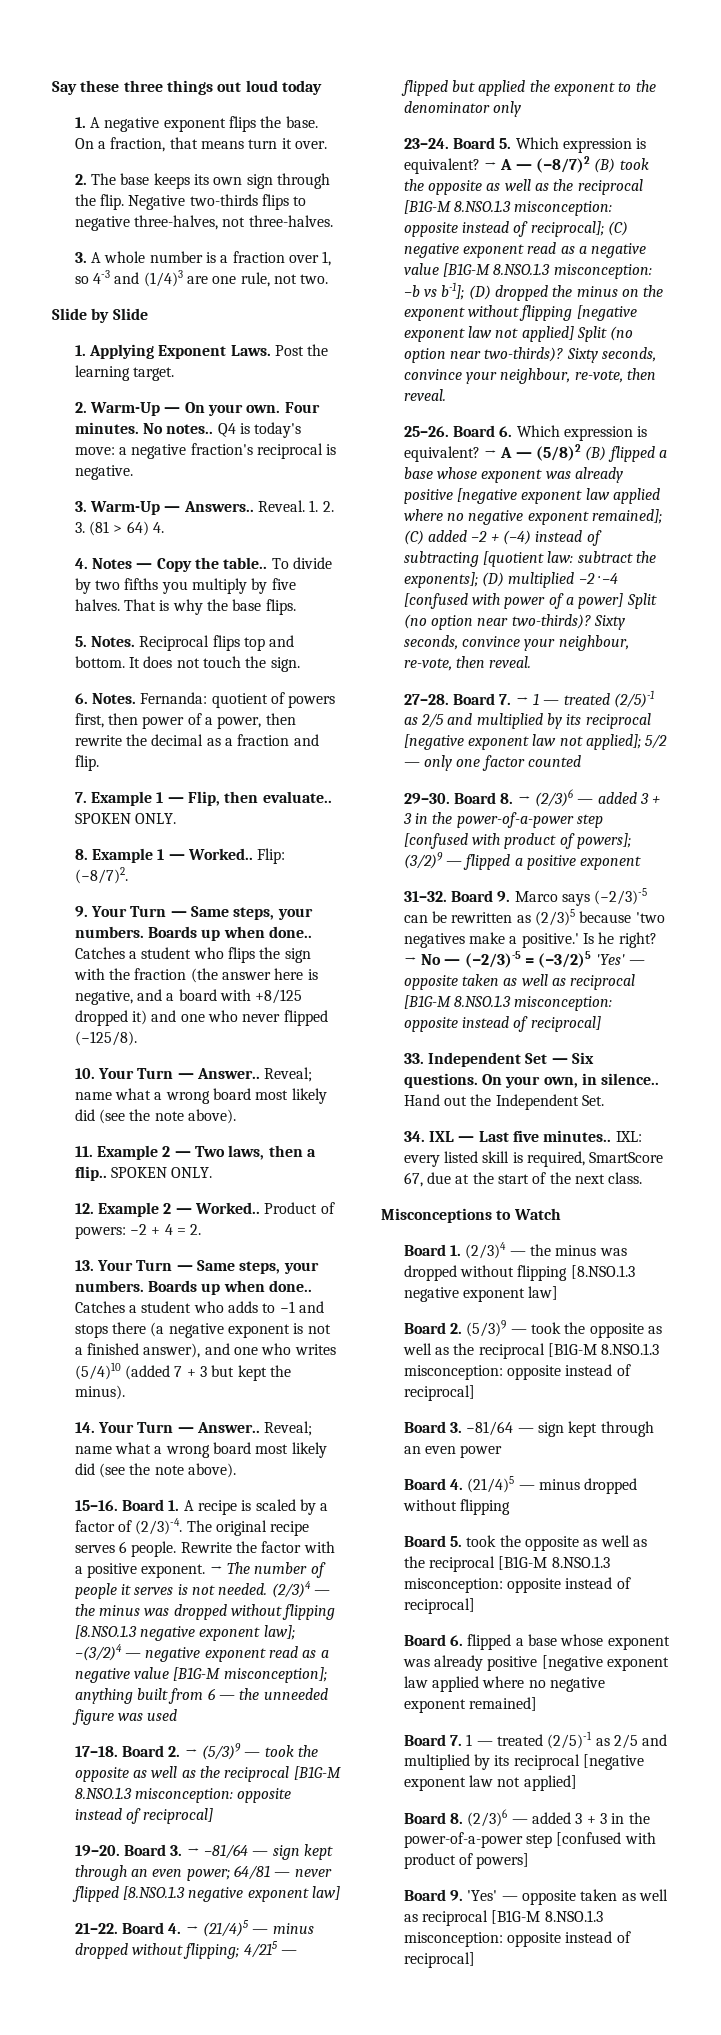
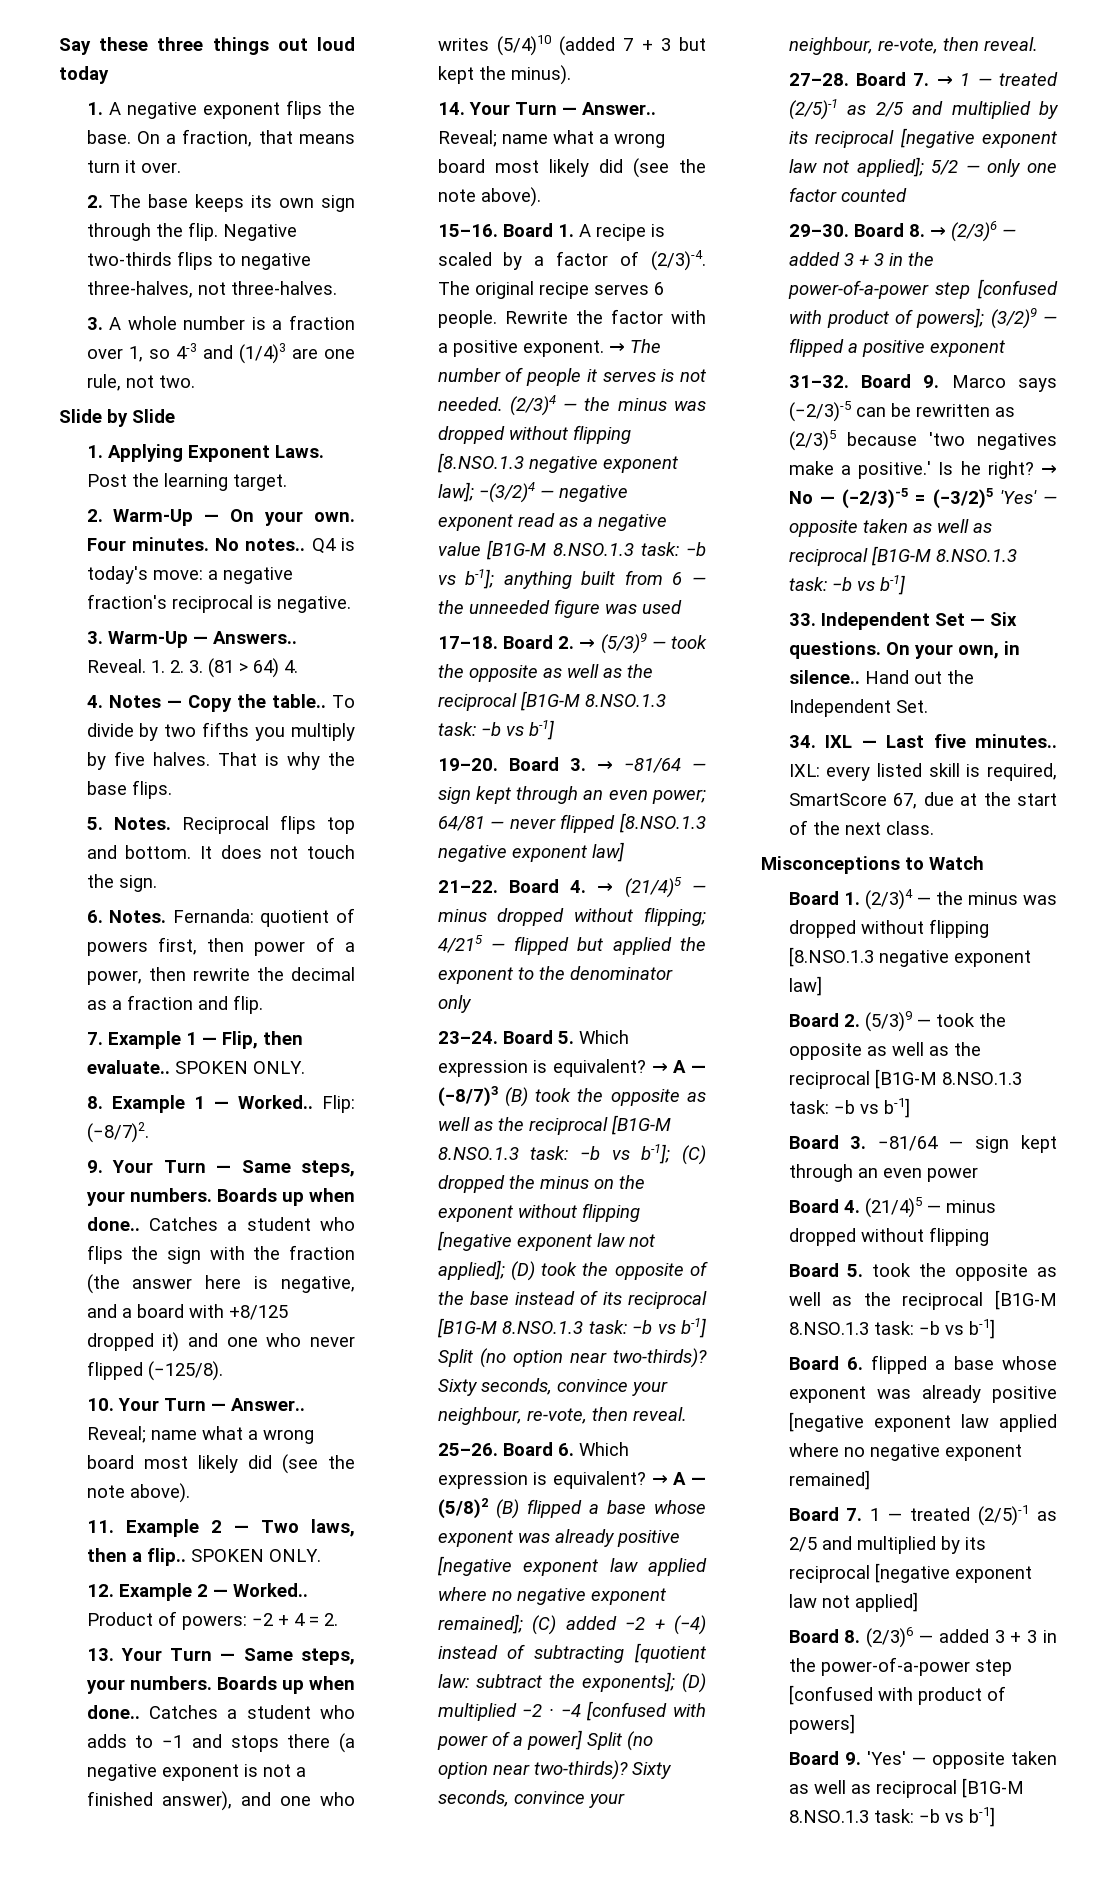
[223,1667,327,1683] misconception]; -> [553,542,706,556] [437,569,495,589] 8.NSO.1.3 task: −b vs b-1];
[134,1788,292,1803] [74,1808,214,1824] misconception: opposite instead of reciprocal] -> [437,720,554,740] task: −b vs b-1]
[535,156,590,173] (−8/7)2 -> [437,1086,498,1107] (−8/7)3
[514,201,613,216] [403,221,628,237] [403,242,647,258] [403,263,652,279] [403,282,491,300] misconception: opposite instead of reciprocal]; (C) negative exponent read as a negative value [B1G-M 8.NSO.1.3 misconception: −b vs b-1]; (D) -> [530,1144,706,1165] task: −b vs b-1]; (C)
[521,326,574,342] applied] -> [437,1260,708,1281] [437,1290,707,1309] [436,1318,706,1338] applied]; (D) took the opposite of the base instead of its reciprocal [B1G-M 8.NSO.1.3 task: −b vs b-1]
[514,996,613,1011] [403,1016,601,1032] misconception: opposite instead of reciprocal] -> [788,575,905,595] task: −b vs b-1]
[403,1364,631,1380] [403,1385,475,1401] misconception: opposite instead of reciprocal] -> [788,1098,910,1118] task: −b vs b-1]
[403,1577,631,1593] [403,1598,475,1614] misconception: opposite instead of reciprocal] -> [873,1319,995,1339] task: −b vs b-1]
[403,1931,631,1947] [403,1952,475,1968] misconception: opposite instead of reciprocal] -> [873,1807,995,1827] task: −b vs b-1]

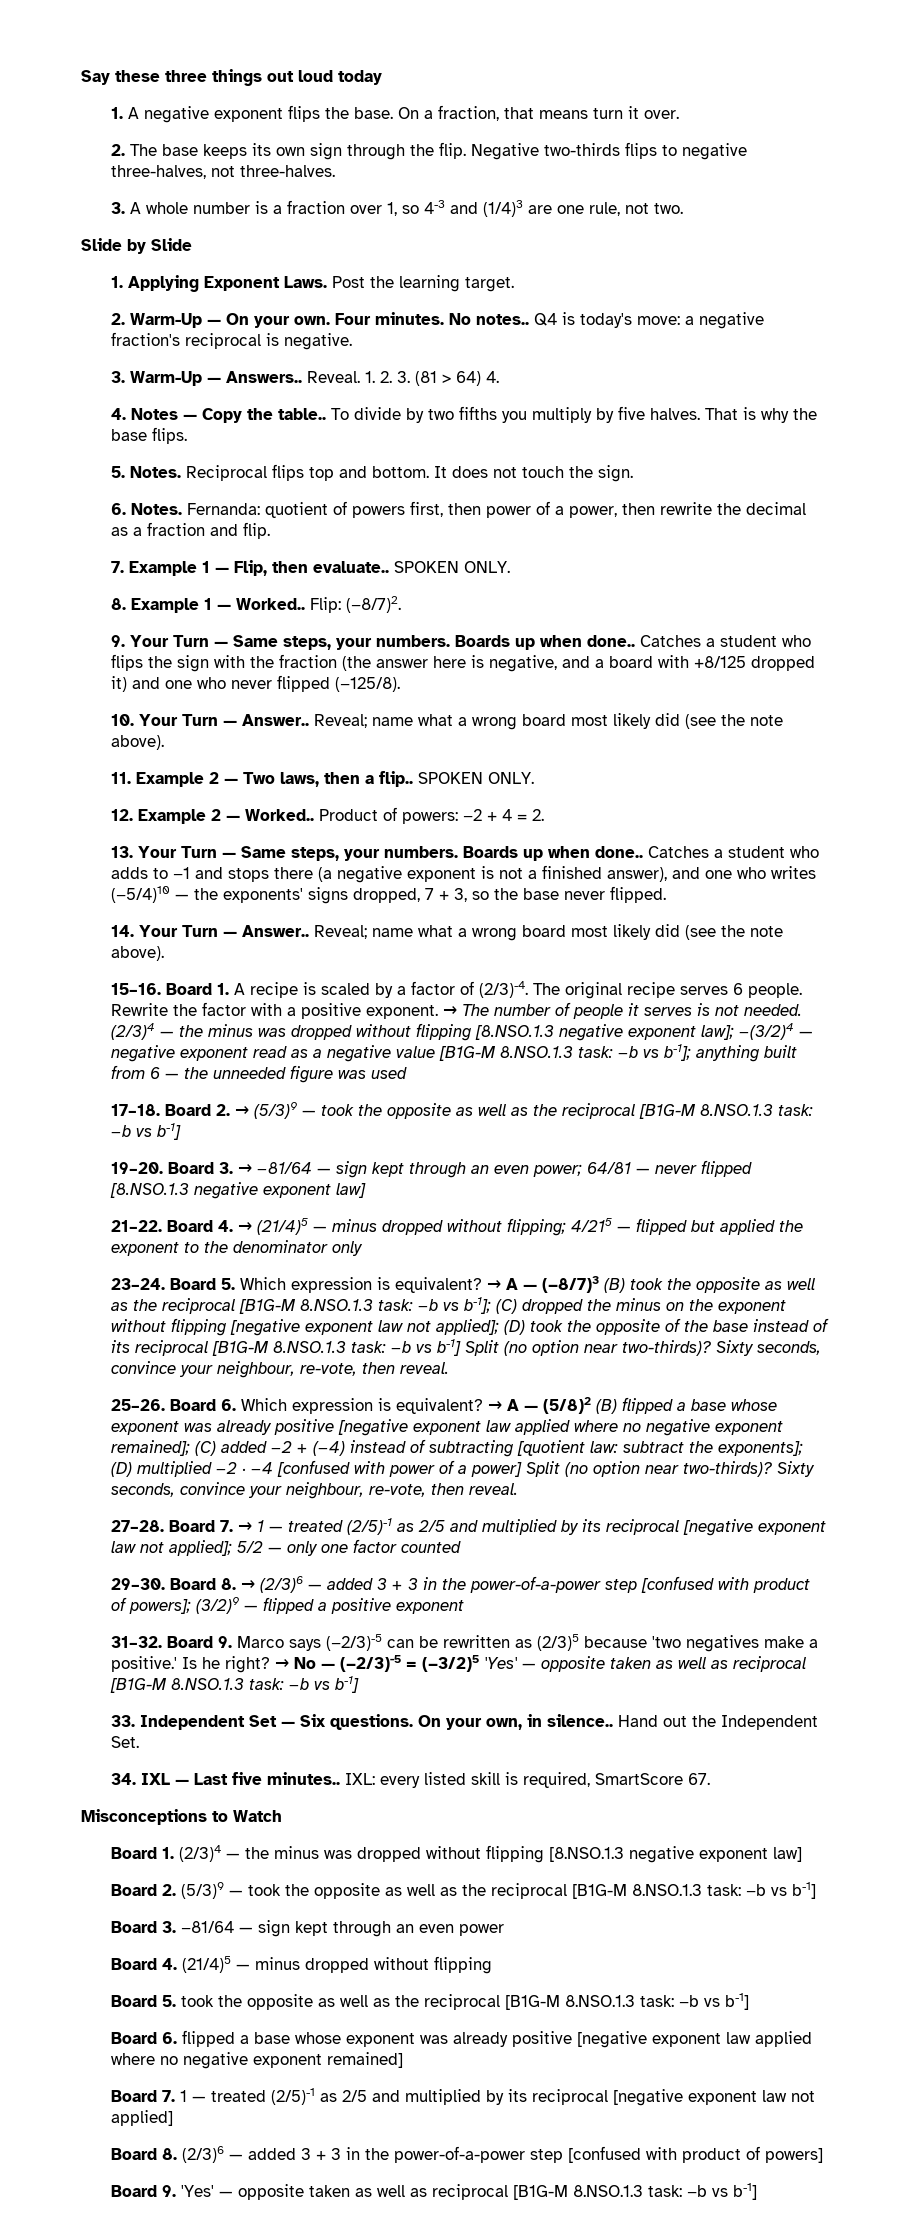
[496,35,706,56] [437,65,571,85] (5/4)10 (added 7 + 3 but kept the minus). -> [110,886,666,904] (−5/4)10 — the exponents' signs dropped, 7 + 3, so the base never flipped.
[893,792,1057,809] [788,820,934,835] 67, due at the start of the next class. -> [687,1773,710,1785] 67.

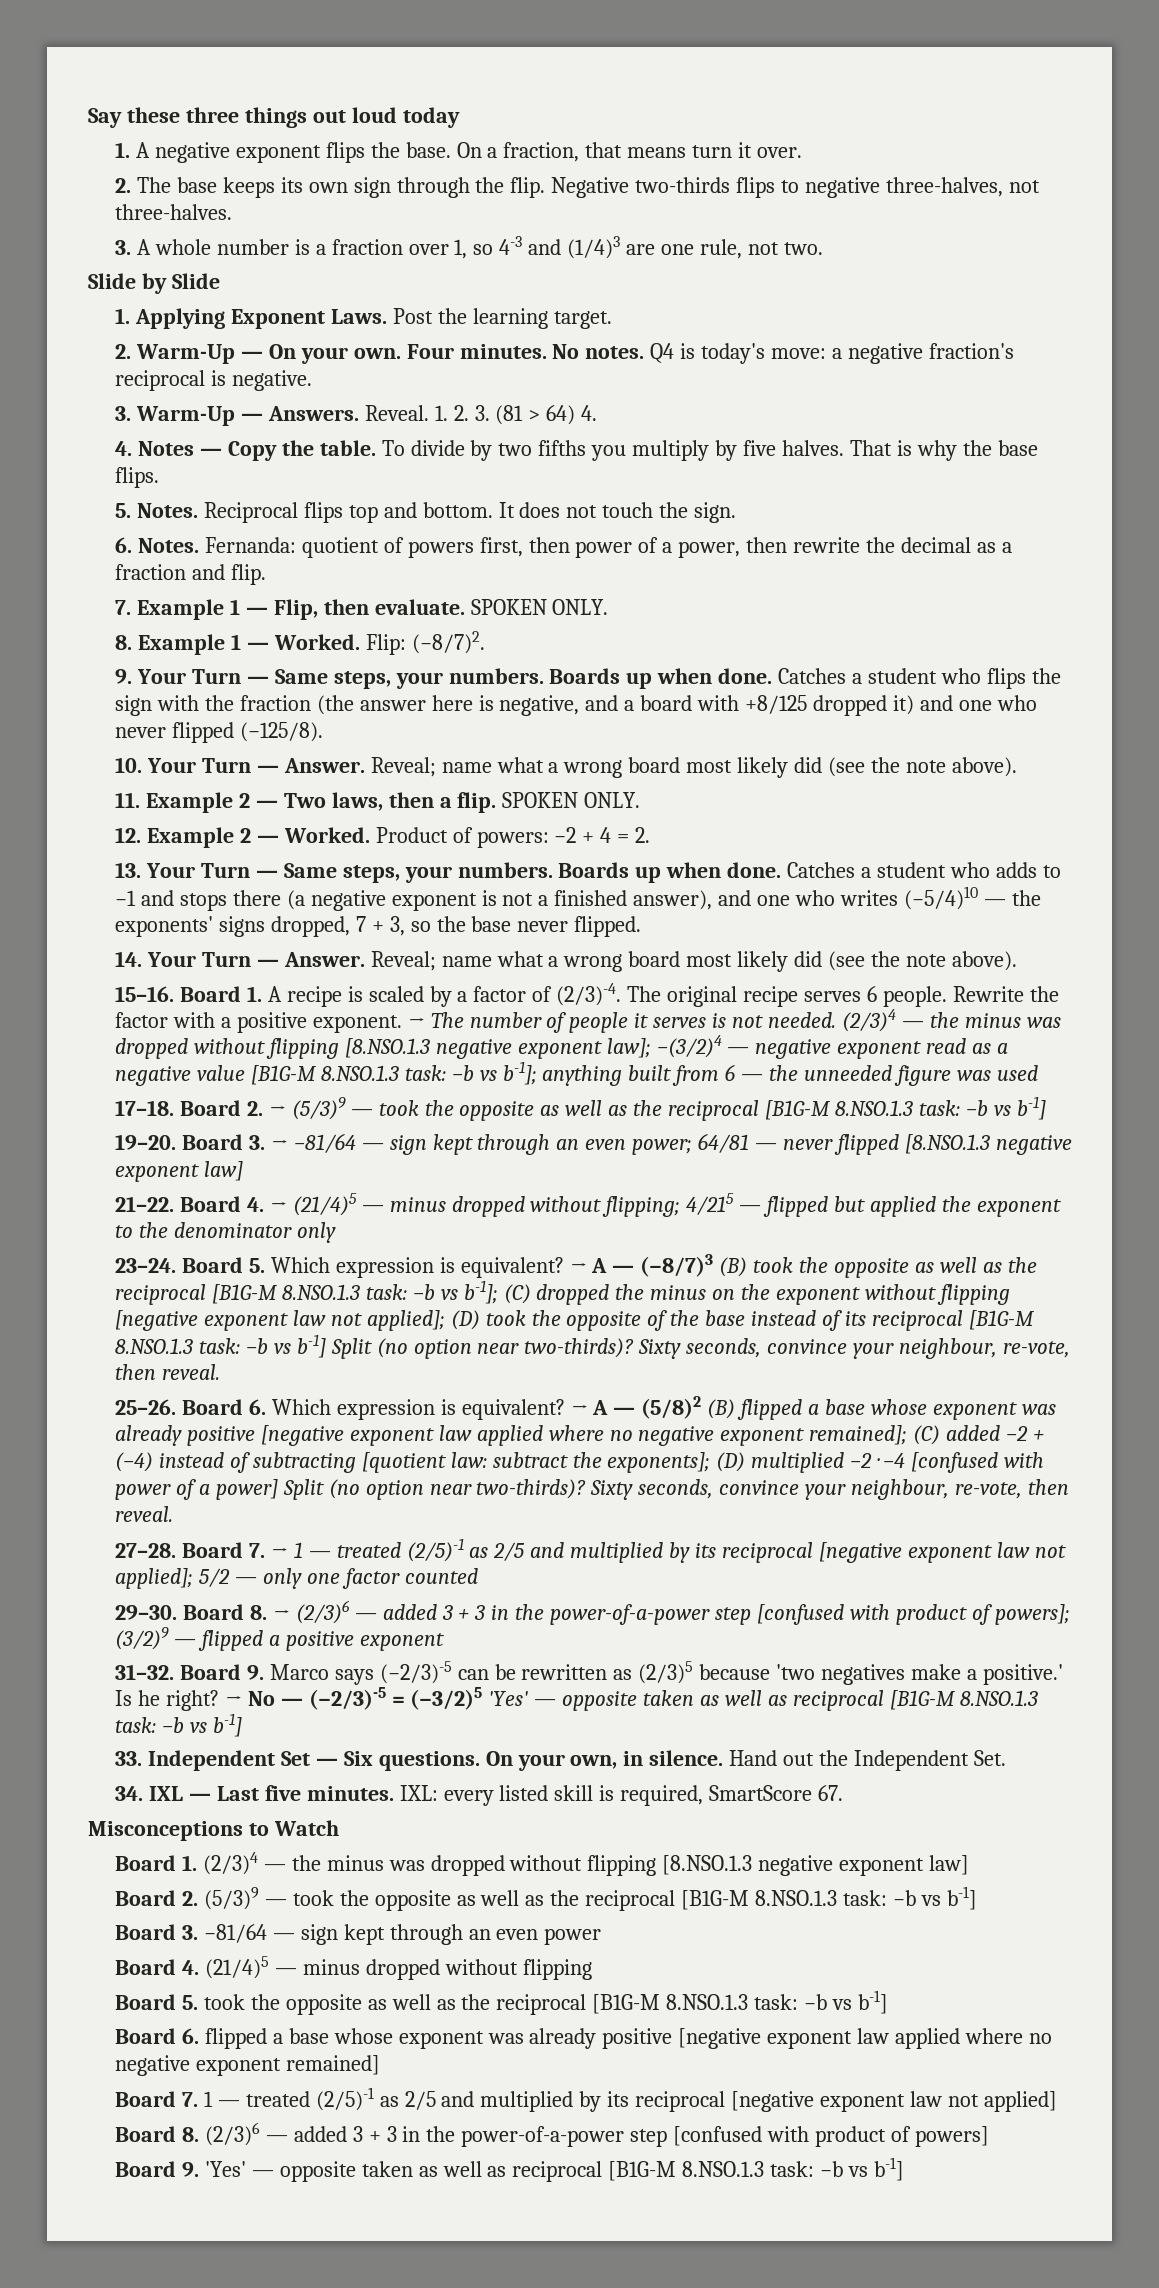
[475,314,529,325] notes.. -> [585,346,645,359] notes.
[225,371,302,383] Answers.. -> [267,406,359,421] Answers.
[277,408,326,420] table.. -> [319,440,376,456] table.
[312,561,389,573] evaluate.. -> [374,599,465,615] evaluate.
[235,598,305,610] Worked.. -> [273,634,360,650] Worked.
[586,635,635,647] done.. -> [718,668,773,684] done.
[241,714,309,726] Answer.. -> [283,758,365,773] Answer.
[378,771,413,787] flip.. -> [457,792,497,813] flip.
[244,809,314,821] Worked.. -> [283,827,370,843] Worked.
[594,846,643,858] done.. -> [727,862,782,878] done.
[241,925,309,937] Answer.. -> [283,952,365,967] Answer.
[546,1714,613,1727] silence.. -> [649,1750,724,1766] silence.
[266,1772,340,1785] minutes.. -> [306,1786,394,1801] minutes.

